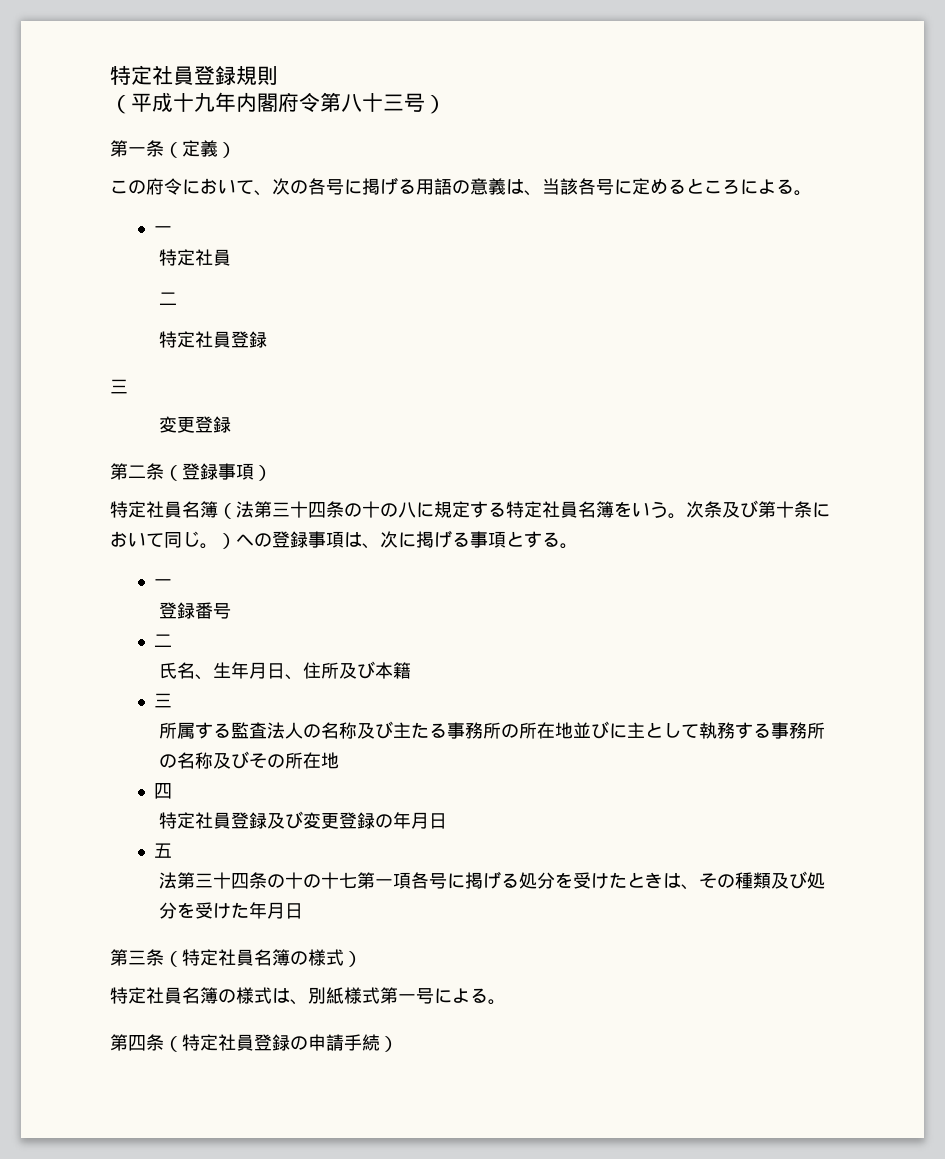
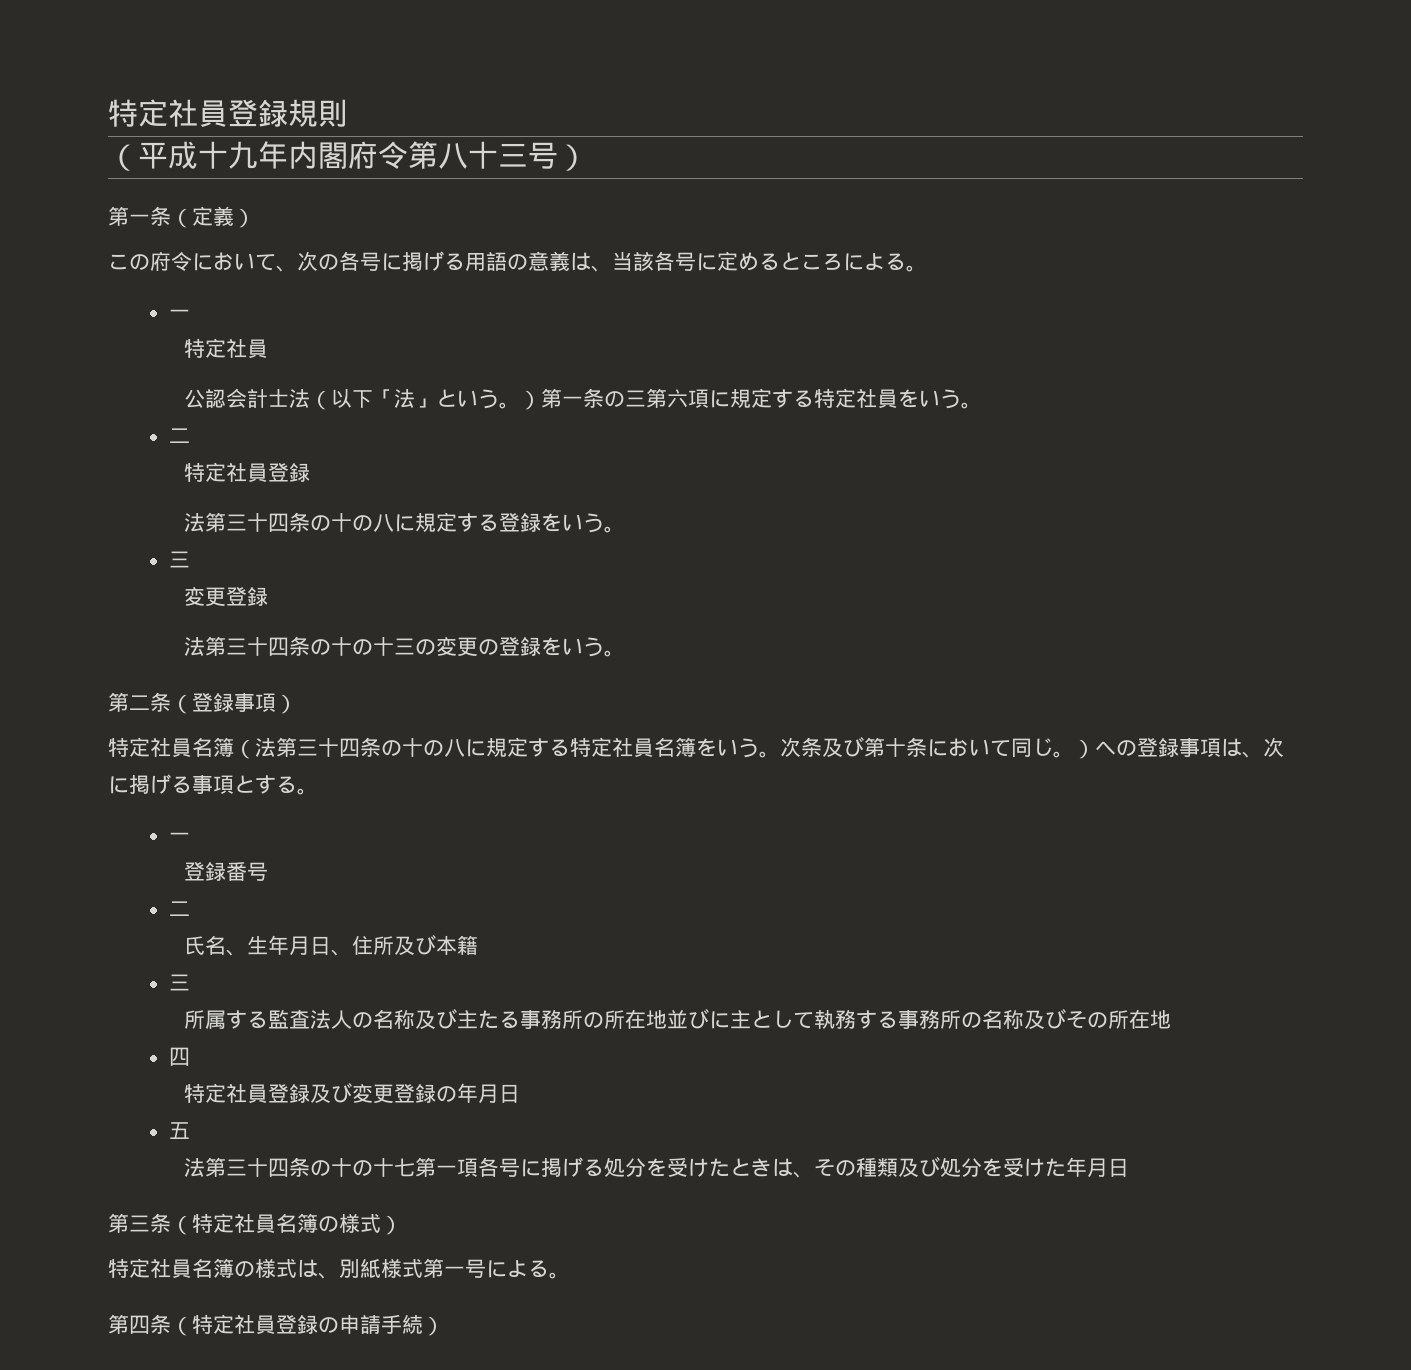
[159,292,178,305] [159,331,268,348] [110,379,128,394] [159,416,232,433] 二 // 特定社員登録 // 三 // 変更登録 -> [183,388,982,410] [168,428,190,443] [183,462,310,483] [183,512,625,533] [168,551,190,568] [183,587,268,607] [183,636,625,657] 公認会計士法（以下「法」という。）第一条の三第六項に規定する特定社員をいう。 // 二 // 特定社員登録 // 法第三十四条の十の八に規定する登録をいう。 // 三 // 変更登録 // 法第三十四条の十の十三の変更の登録をいう。

